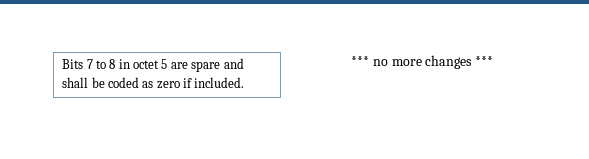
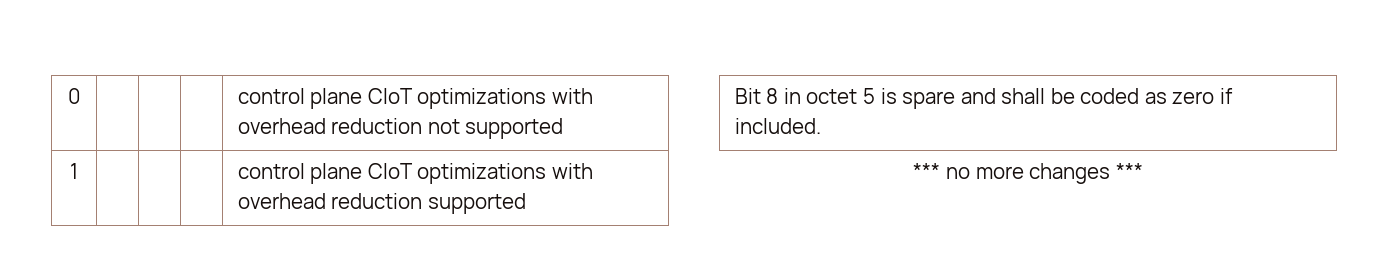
[62,59,106,69] Bits 7 to -> [67,88,81,104] [237,88,594,109] [237,118,564,139] [70,163,78,179] [237,163,594,184] [237,193,526,214] [734,88,761,104] 0 | | | | control plane CIoT optimizations with overhead reduction not supported // 1 | | | | control plane CIoT optimizations with overhead reduction supported // Bit
[170,62,188,69] are -> [880,88,897,104] is

